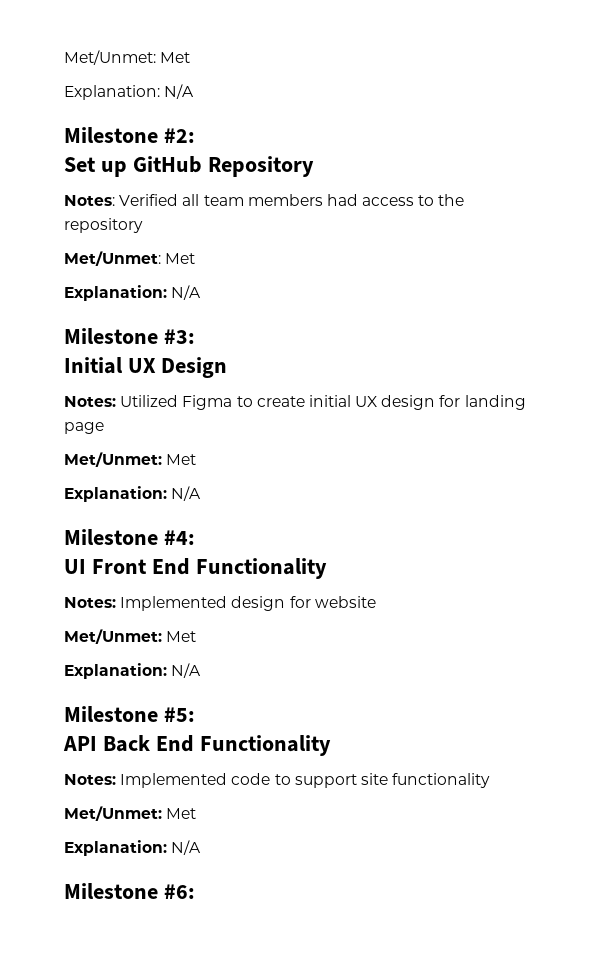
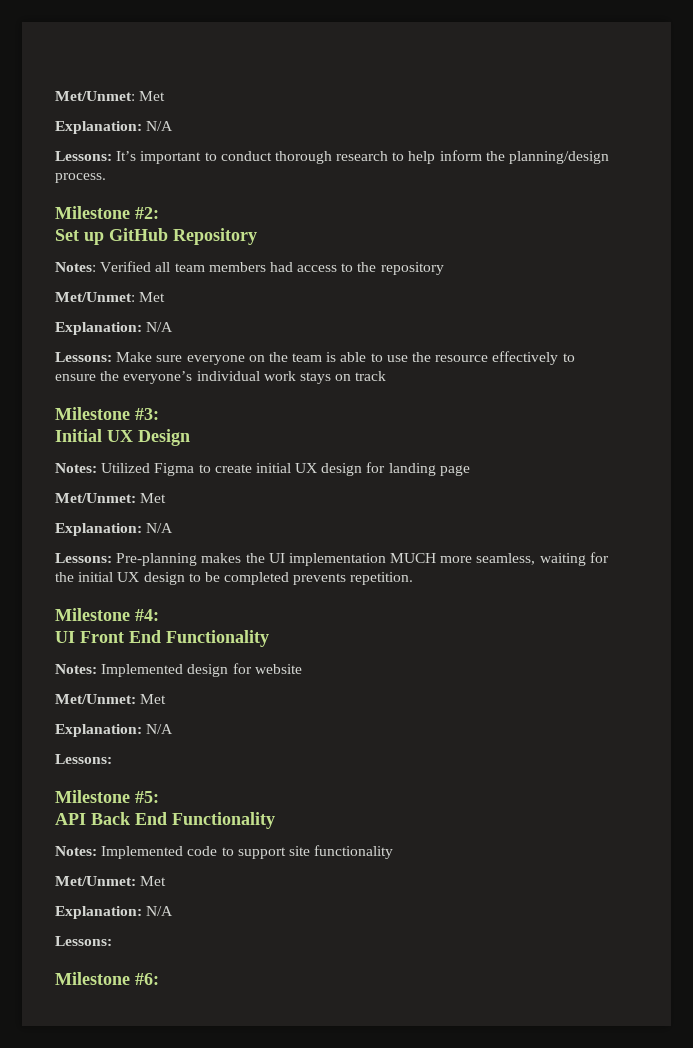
[64,50,191,65] [64,84,195,100] Met/Unmet: Met // Explanation: N/A -> [55,91,166,101] [55,121,174,134] [55,150,610,164] [55,173,106,183] Met/Unmet: Met // Explanation: N/A // Lessons: It’s important to conduct thorough research to help inform the planning/design process.
(202, 292) none -> [55,351,575,365] [55,371,387,384] // Lessons: Make sure everyone on the team is able to use the resource effectively to ensure the everyone’s individual work stays on track
(202, 493) none -> [55,552,609,566] [55,572,414,585] // Lessons: Pre-planning makes the UI implementation MUCH more seamless, waiting for the initial UX design to be completed prevents repetition.
(202, 670) none -> [55,754,112,764] // Lessons:
(202, 847) none -> [55,936,112,946] // Lessons:

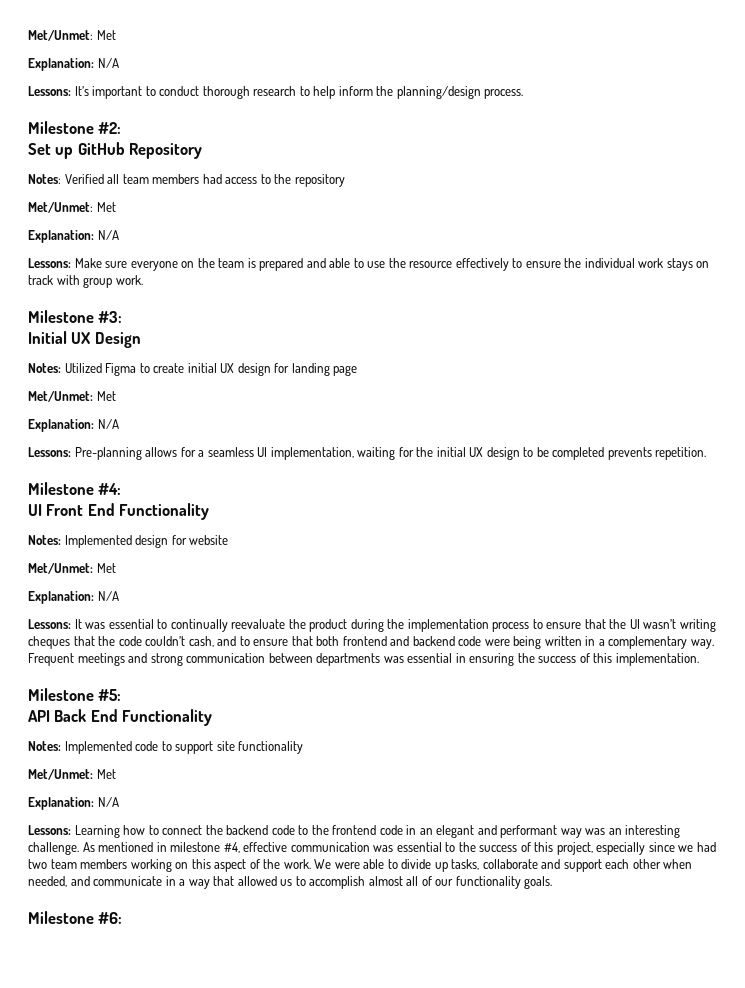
(337, 357) none -> [259,258,326,271] prepared and
[123,371,193,384] everyone’s -> (582, 263) none
(387, 376) none -> [56,275,143,288] with group work.
[201,553,536,566] makes the UI implementation MUCH more seamless, -> [145,447,354,460] allows for a seamless UI implementation,
(112, 759) none -> [74,619,716,632] [28,636,714,649] [28,653,699,666] It was essential to continually reevaluate the product during the implementation process to ensure that the UI wasn’t writing cheques that the code couldn’t cash, and to ensure that both frontend and backend code were being written in a complementary way. Frequent meetings and strong communication between departments was essential in ensuring the success of this implementation.
(112, 941) none -> [74,825,681,838] [28,842,716,855] [28,859,693,872] [28,876,553,889] Learning how to connect the backend code to the frontend code in an elegant and performant way was an interesting challenge. As mentioned in milestone #4, effective communication was essential to the success of this project, especially since we had two team members working on this aspect of the work. We were able to divide up tasks, collaborate and support each other when needed, and communicate in a way that allowed us to accomplish almost all of our functionality goals.

